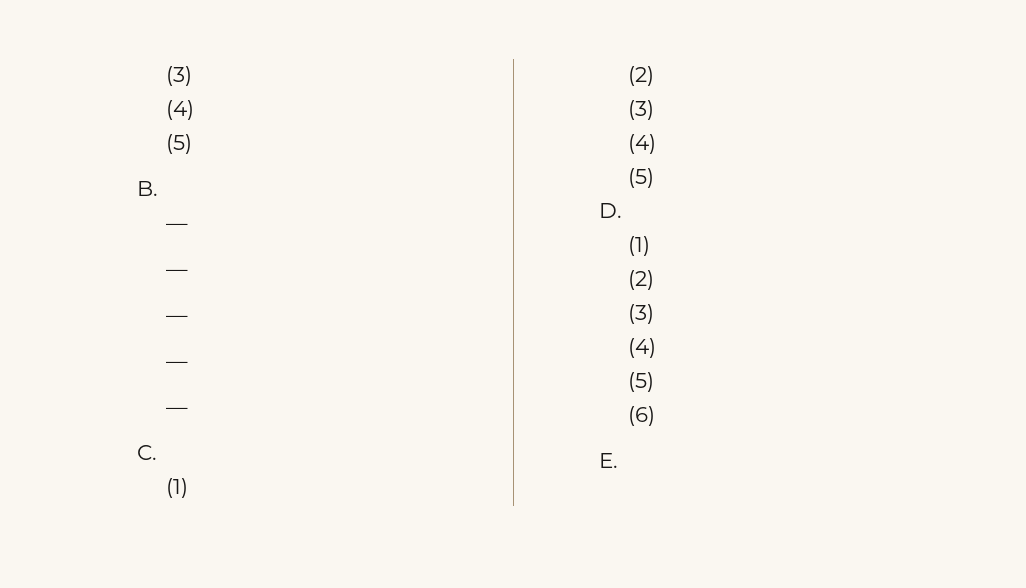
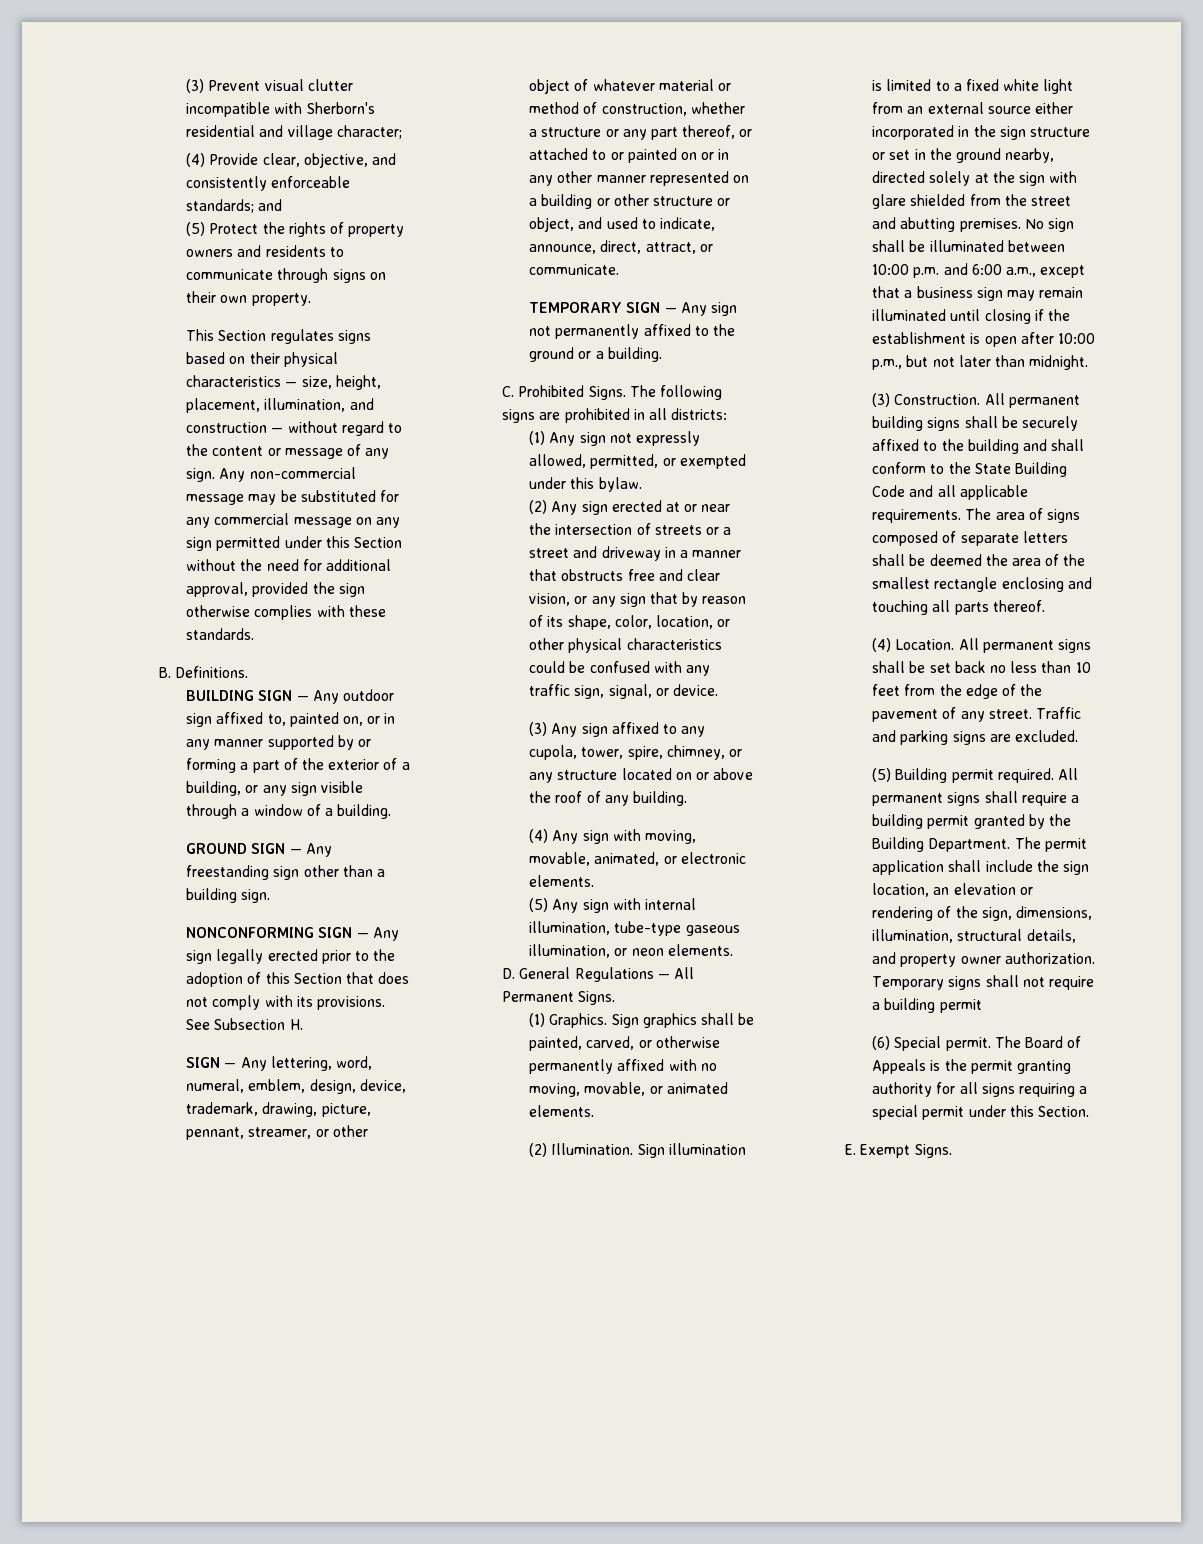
[166,66,193,86] [166,100,195,120] [166,134,193,154] [137,181,159,196] [166,223,189,230] [166,269,189,276] [166,315,189,322] [166,361,189,368] [166,407,189,414] [137,445,158,460] [166,478,189,498] [628,66,655,86] [628,100,655,120] [628,134,657,154] [628,168,655,188] [599,203,623,218] [628,236,651,256] [628,270,655,290] [628,304,655,324] [628,338,657,358] [628,372,655,392] [628,406,656,426] (3) // (4) // (5) // B. // — // — // — // — // — // C. // (1) // (2) // (3) // (4) // (5) // D. // (1) // (2) // (3) // (4) // (5) // (6) -> [186,79,353,93] [186,102,375,117] [186,125,402,140] [186,153,397,168] [186,176,351,191] [186,199,283,213] [186,222,405,237] [186,245,344,257] [186,268,386,283] [186,291,311,306] [186,329,371,344] [186,352,338,367] [186,375,381,390] [186,398,374,413] [186,421,403,436] [186,444,390,459] [186,467,356,482] [186,490,400,505] [186,513,401,528] [186,536,403,551] [186,559,392,571] [186,582,365,597] [186,605,386,620] [186,628,255,640] [159,666,249,678] [186,689,395,704] [186,712,396,727] [186,735,372,750] [186,758,410,773] [186,781,364,796] [186,804,392,819] [186,843,332,857] [186,865,386,880] [186,888,271,903] [186,927,399,941] [186,949,396,964] [186,972,410,987] [186,995,386,1010] [186,1018,303,1030] [186,1056,373,1071] [186,1079,406,1094] [186,1102,371,1117] [186,1125,368,1140] [529,79,732,94] [529,102,745,116] [529,125,753,140] [529,148,730,163] [529,171,750,186] [529,194,731,209] [529,217,716,232] [529,240,713,254] [529,264,620,275] [529,302,738,316] [529,324,736,339] [529,347,662,362] [502,385,722,400] [502,408,728,423] [529,431,701,446] [529,454,746,469] [529,477,642,492] [529,500,731,515] [529,523,732,535] [529,546,742,561] [529,569,721,581] [529,592,747,607] [529,615,731,630] [529,638,722,653] [529,661,711,676] [529,684,719,699] [529,722,706,737] [529,745,743,760] [529,768,754,783] [529,791,688,806] [529,829,697,844] [529,852,746,866] [529,875,595,887] [529,898,697,913] [529,921,740,936] [529,944,733,958] [502,967,694,982] [502,991,616,1005] [529,1013,755,1028] [529,1036,720,1051] [529,1059,717,1074] [529,1082,728,1097] [529,1105,595,1117] [529,1143,746,1158] [872,79,1074,94] [872,102,1074,114] [872,125,1091,140] [872,148,1055,163] [872,171,1078,186] [872,194,1072,209] [872,217,1075,232] [872,240,1065,252] [872,263,1086,278] [872,286,1084,301] [872,309,1071,324] [872,332,1096,347] [872,355,1089,370] [872,393,1080,408] [872,416,1079,431] [872,439,1085,454] [872,462,1068,477] [872,485,1028,500] [872,508,1081,523] [872,531,1068,546] [872,554,1086,566] [872,577,1092,592] [872,600,1045,615] [872,638,1092,653] [872,661,1091,673] [872,684,1043,699] [872,707,1082,722] [872,730,1079,745] [872,768,1079,783] [872,791,1080,806] [872,814,1072,829] [872,837,1087,852] [872,860,1090,875] [872,883,1033,897] [872,906,1093,921] [872,929,1076,943] [872,952,1095,967] [872,975,1094,990] [872,998,982,1013] [872,1036,1082,1051] [872,1059,1072,1074] [872,1082,1088,1097] [872,1105,1090,1120] (3) Prevent visual clutter incompatible with Sherborn's residential and village character; // (4) Provide clear, objective, and consistently enforceable standards; and // (5) Protect the rights of property owners and residents to communicate through signs on their own property. // This Section regulates signs based on their physical characteristics — size, height, placement, illumination, and construction — without regard to the content or message of any sign. Any non-commercial message may be substituted for any commercial message on any sign permitted under this Section without the need for additional approval, provided the sign otherwise complies with these standards. // B. Definitions. // BUILDING SIGN — Any outdoor sign affixed to, painted on, or in any manner supported by or forming a part of the exterior of a building, or any sign visible through a window of a building. // GROUND SIGN — Any freestanding sign other than a building sign. // NONCONFORMING SIGN — Any sign legally erected prior to the adoption of this Section that does not comply with its provisions. See Subsection H. // SIGN — Any lettering, word, numeral, emblem, design, device, trademark, drawing, picture, pennant, streamer, or other object of whatever material or method of construction, whether a structure or any part thereof, or attached to or painted on or in any other manner represented on a building or other structure or object, and used to indicate, announce, direct, attract, or communicate. // TEMPORARY SIGN — Any sign not permanently affixed to the ground or a building. // C. Prohibited Signs. The following signs are prohibited in all districts: // (1) Any sign not expressly allowed, permitted, or exempted under this bylaw. // (2) Any sign erected at or near the intersection of streets or a street and driveway in a manner that obstructs free and clear vision, or any sign that by reason of its shape, color, location, or other physical characteristics could be confused with any traffic sign, signal, or device. // (3) Any sign affixed to any cupola, tower, spire, chimney, or any structure located on or above the roof of any building. // (4) Any sign with moving, movable, animated, or electronic elements. // (5) Any sign with internal illumination, tube-type gaseous illumination, or neon elements. // D. General Regulations — All Permanent Signs. // (1) Graphics. Sign graphics shall be painted, carved, or otherwise permanently affixed with no moving, movable, or animated elements. // (2) Illumination. Sign illumination is limited to a fixed white light from an external source either incorporated in the sign structure or set in the ground nearby, directed solely at the sign with glare shielded from the street and abutting premises. No sign shall be illuminated between 10:00 p.m. and 6:00 a.m., except that a business sign may remain illuminated until closing if the establishment is open after 10:00 p.m., but not later than midnight. // (3) Construction. All permanent building signs shall be securely affixed to the building and shall conform to the State Building Code and all applicable requirements. The area of signs composed of separate letters shall be deemed the area of the smallest rectangle enclosing and touching all parts thereof. // (4) Location. All permanent signs shall be set back no less than 10 feet from the edge of the pavement of any street. Traffic and parking signs are excluded. // (5) Building permit required. All permanent signs shall require a building permit granted by the Building Department. The permit application shall include the sign location, an elevation or rendering of the sign, dimensions, illumination, structural details, and property owner authorization. Temporary signs shall not require a building permit // (6) Special permit. The Board of Appeals is the permit granting authority for all signs requiring a special permit under this Section.
(619, 460) none -> [860,1144,952,1158] Exempt Signs.

